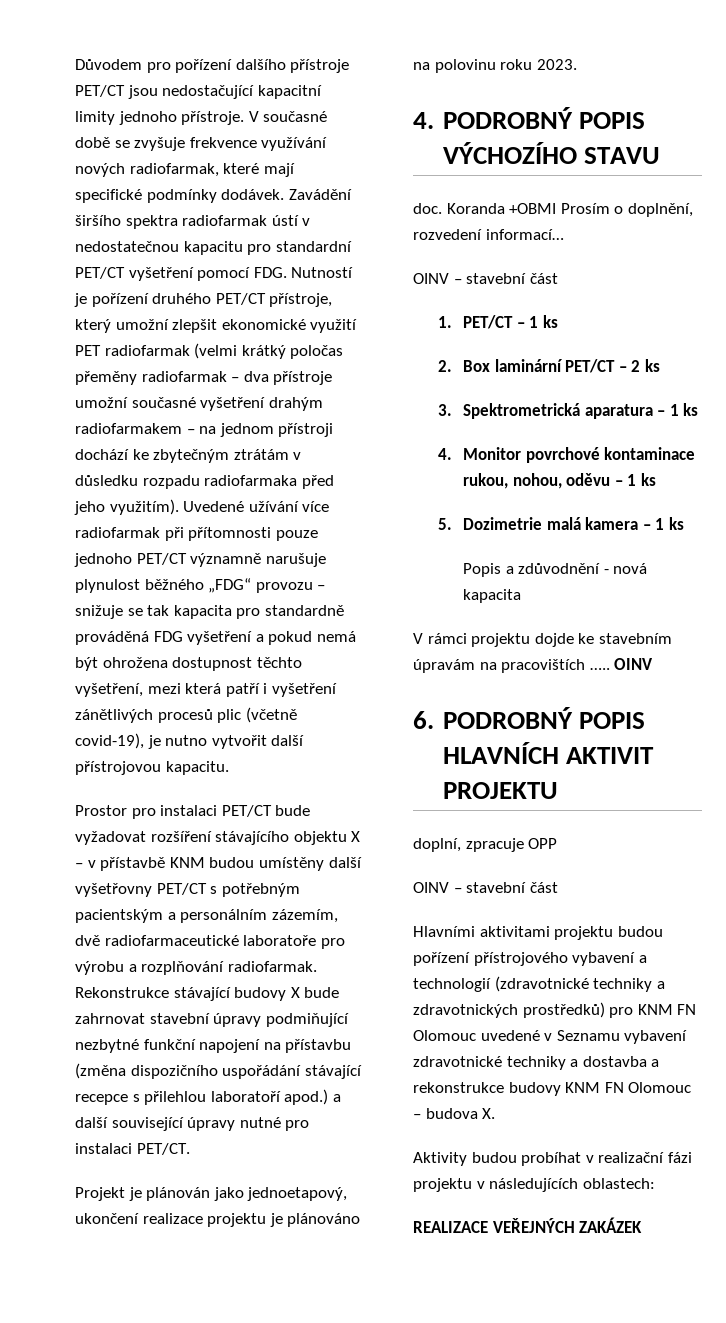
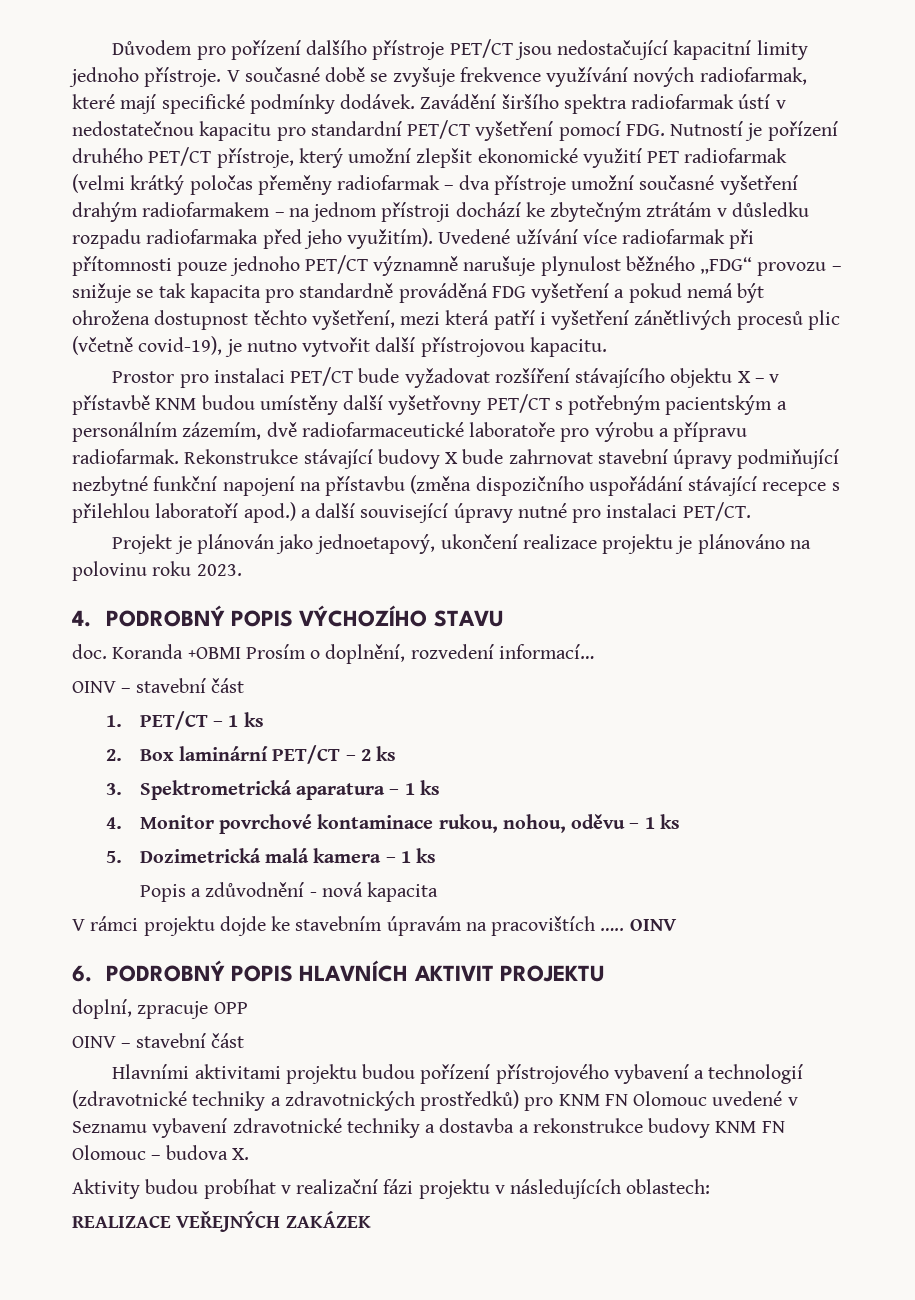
[141,961,225,975] rozplňování -> [673,422,748,442] přípravu
[462,517,542,530] Dozimetrie -> [139,848,261,863] Dozimetrická

